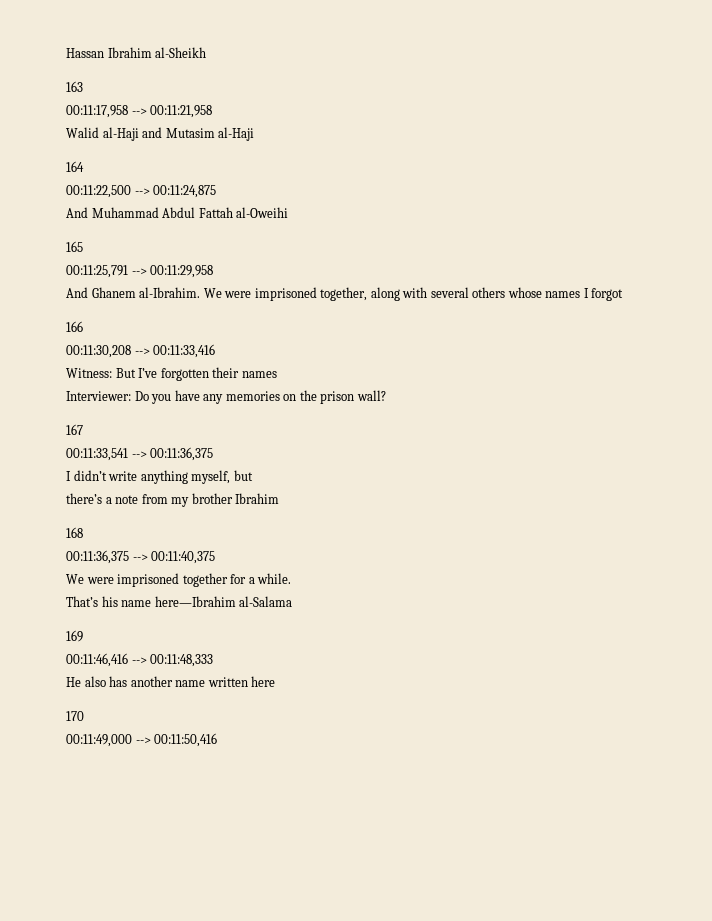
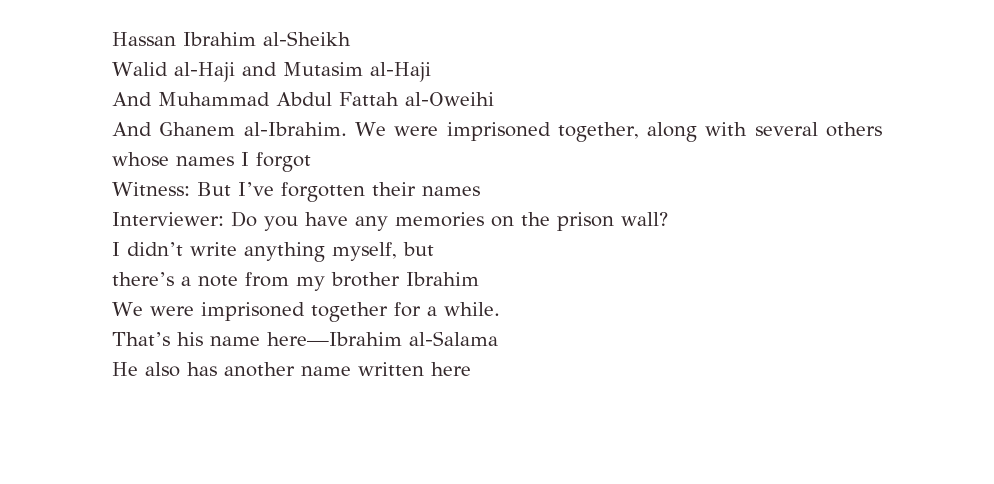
[66,81,83,92] [66,105,213,118] // 163 // 00:11:17,958 --> 00:11:21,958 -> (351, 38) none
[66,161,84,172] [66,185,217,198] // 164 // 00:11:22,500 --> 00:11:24,875 -> (431, 72) none
[66,241,83,252] [66,265,214,278] // 165 // 00:11:25,791 --> 00:11:29,958 -> (494, 99) none
[66,321,83,332] [66,344,216,358] // 166 // 00:11:30,208 --> 00:11:33,416 -> (311, 162) none
[66,424,83,435] [66,447,214,461] // 167 // 00:11:33,541 --> 00:11:36,375 -> (668, 219) none
[66,527,83,538] [66,550,216,564] // 168 // 00:11:36,375 --> 00:11:40,375 -> (479, 279) none
[66,630,83,642] [66,653,214,667] // 169 // 00:11:46,416 --> 00:11:48,333 -> (498, 338) none
[66,711,84,721] [66,733,218,747] // 170 // 00:11:49,000 --> 00:11:50,416 -> (471, 369) none

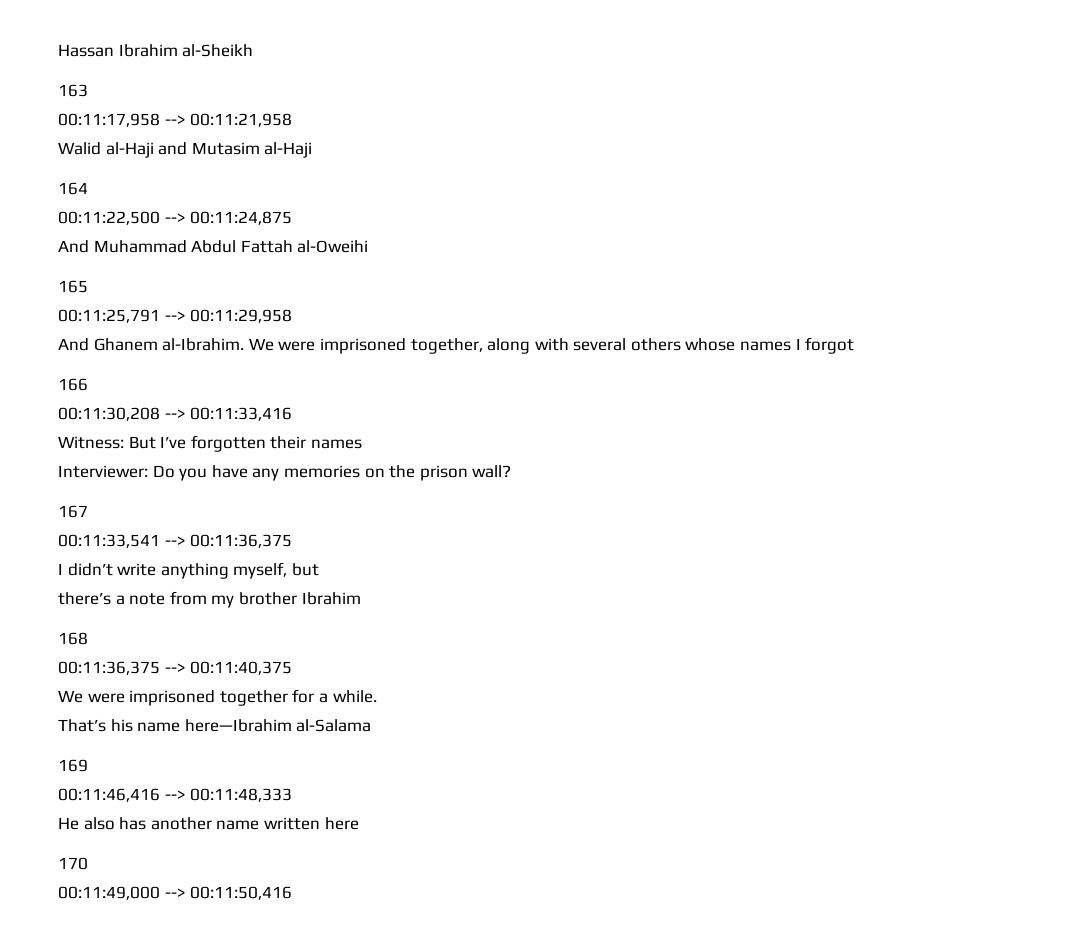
(351, 38) none -> [58,84,88,97] [58,113,293,127] // 163 // 00:11:17,958 --> 00:11:21,958
(431, 72) none -> [58,182,88,195] [58,211,293,225] // 164 // 00:11:22,500 --> 00:11:24,875
(494, 99) none -> [58,280,88,293] [58,309,293,323] // 165 // 00:11:25,791 --> 00:11:29,958
(311, 162) none -> [58,378,88,391] [58,407,293,421] // 166 // 00:11:30,208 --> 00:11:33,416
(668, 219) none -> [58,505,88,518] [58,534,293,548] // 167 // 00:11:33,541 --> 00:11:36,375
(479, 279) none -> [58,632,88,645] [58,661,293,675] // 168 // 00:11:36,375 --> 00:11:40,375
(498, 338) none -> [58,759,88,772] [58,788,293,802] // 169 // 00:11:46,416 --> 00:11:48,333
(471, 369) none -> [58,857,88,870] [58,886,293,900] // 170 // 00:11:49,000 --> 00:11:50,416

